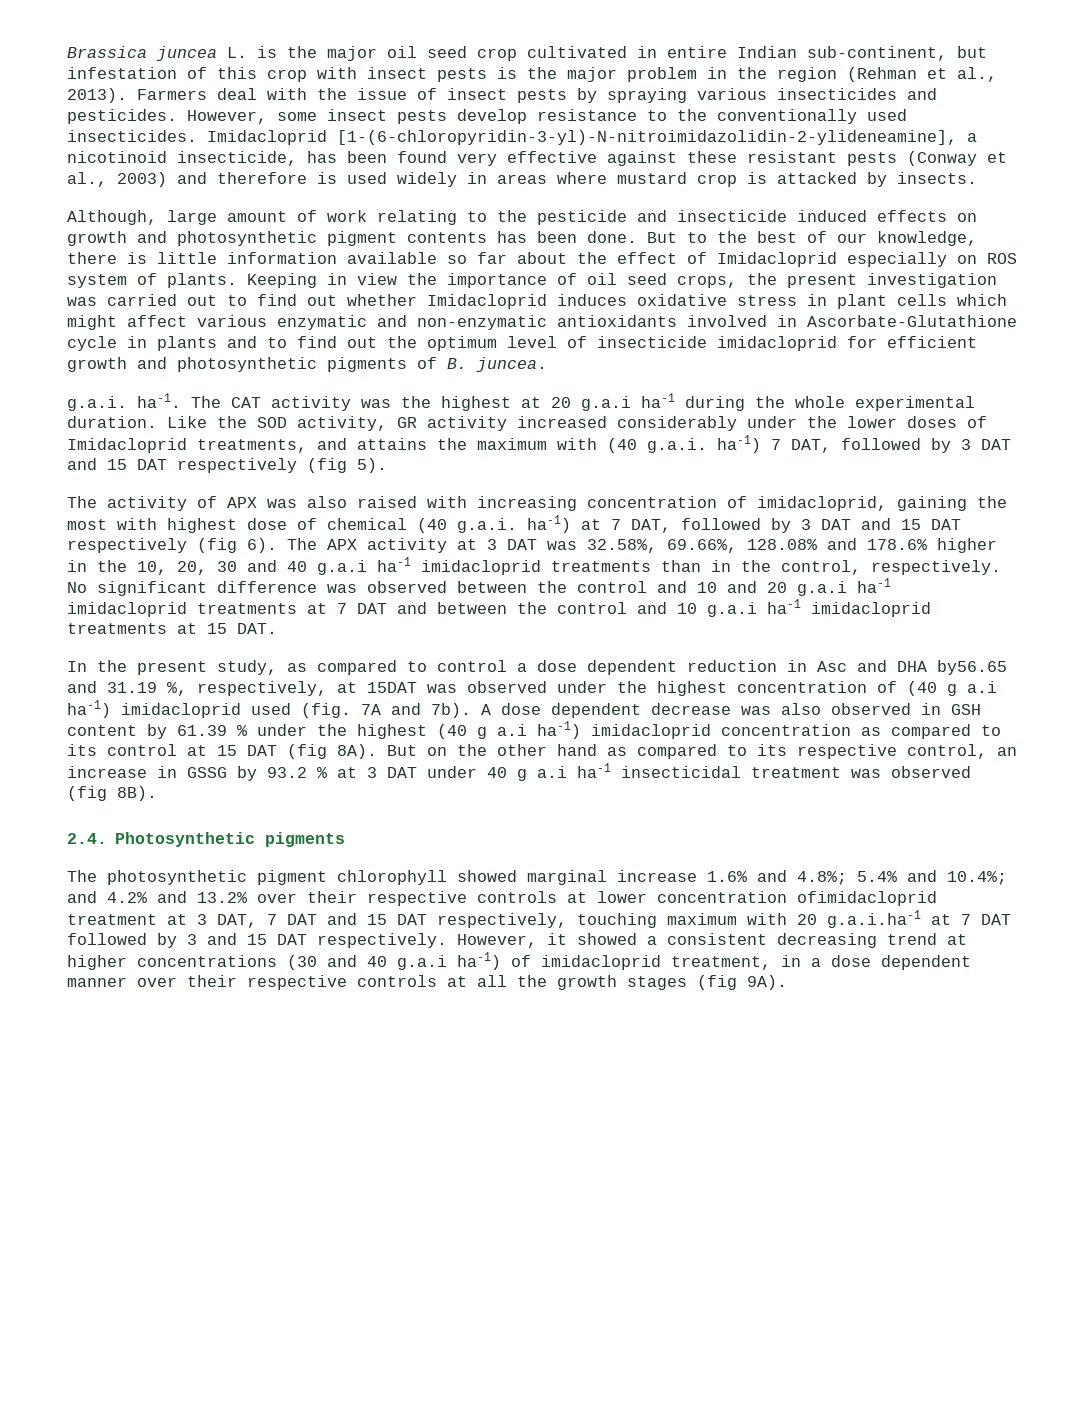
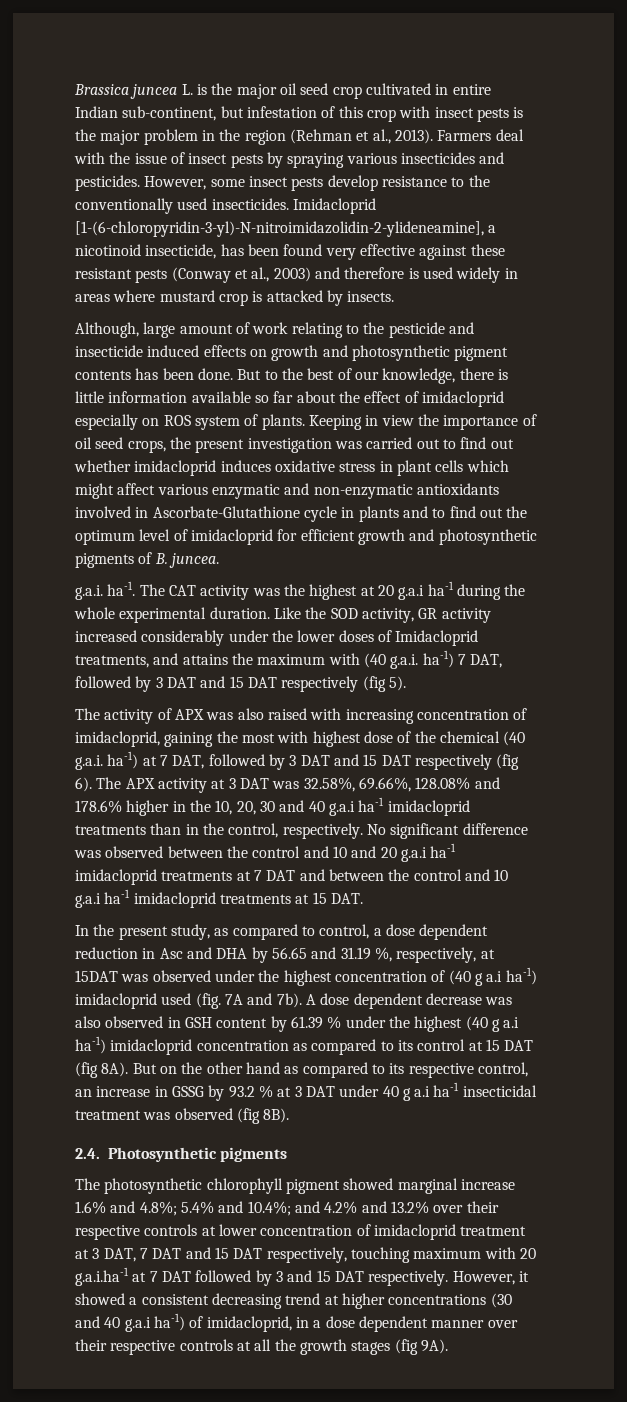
[717,252,837,267] Imidacloprid -> [421,391,504,407] imidacloprid
[427,294,547,309] Imidacloprid -> [134,460,217,476] imidacloprid
[597,336,707,348] insecticide -> (188, 535) none
(317, 524) none -> [414,731,436,743] the
[437,660,507,672] control -> [319,924,370,939] control,
[937,660,1007,675] by56.65 -> [251,947,307,963] by 56.65
[257,870,447,885] pigment chlorophyll -> [206,1178,340,1194] chlorophyll pigment
[797,891,937,906] ofimidacloprid -> [356,1224,456,1240] of imidacloprid
[541,955,771,970] imidacloprid treatment, -> [206,1316,292,1332] imidacloprid,

